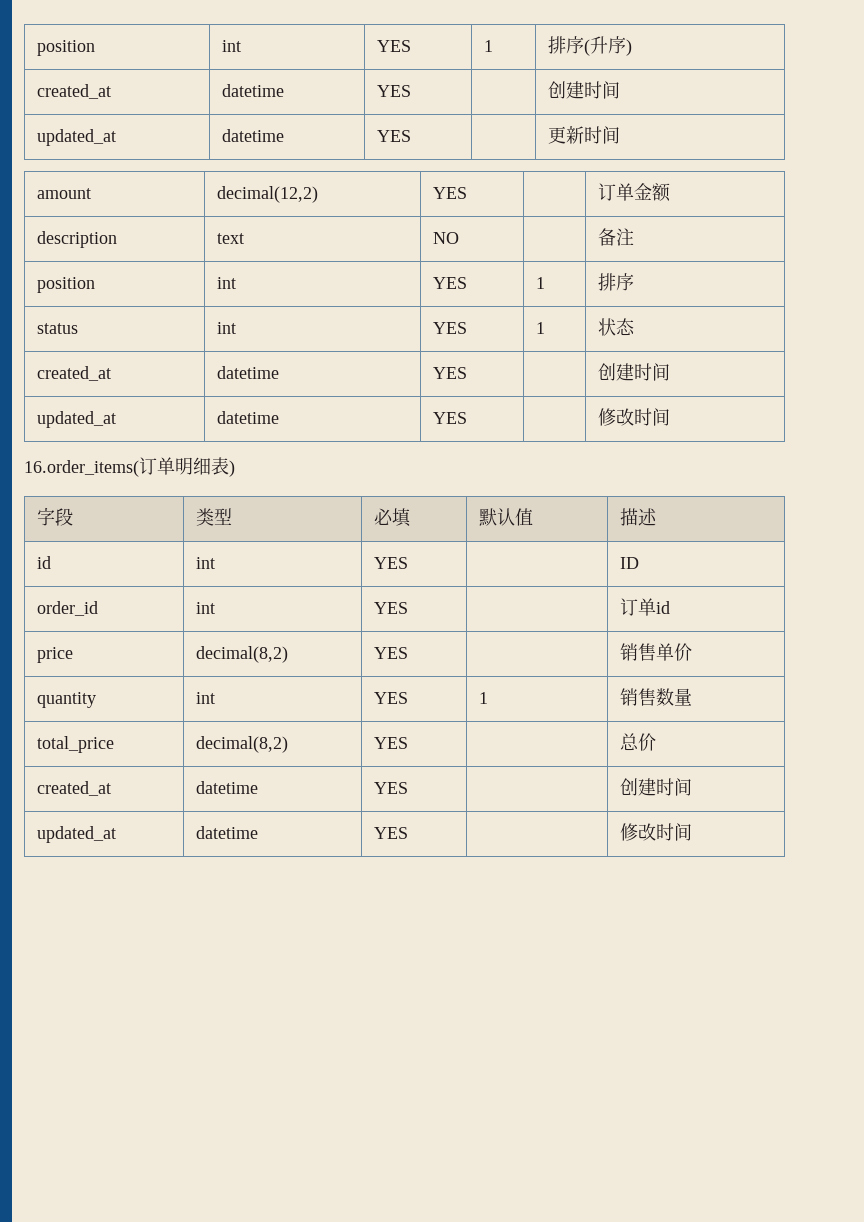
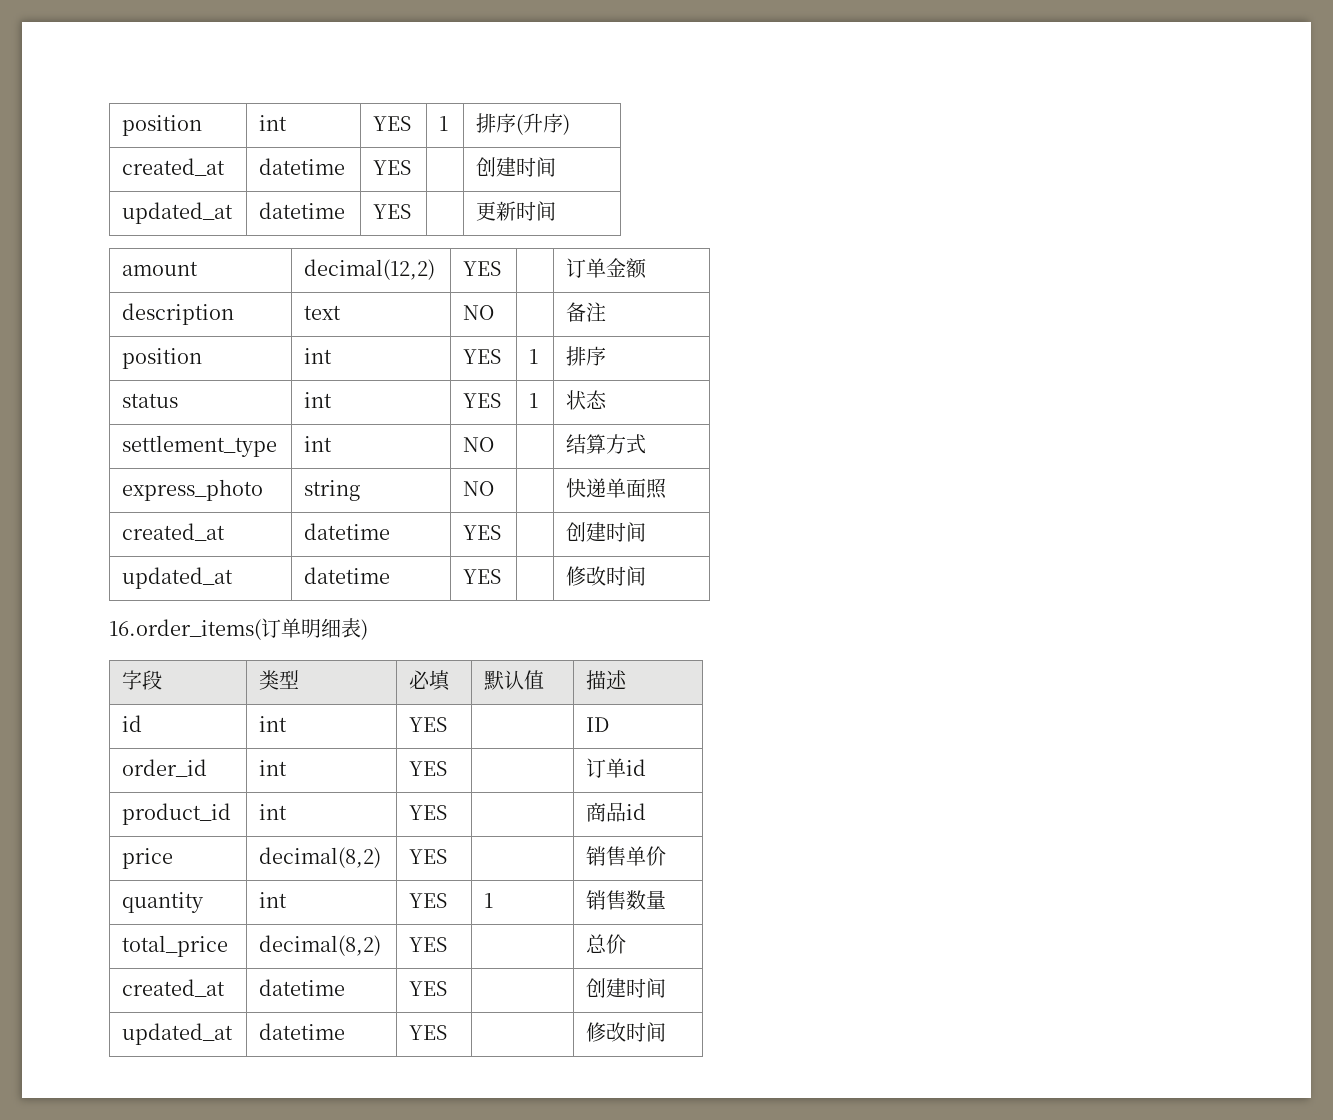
(636, 327) none -> [122,435,278,457] [304,436,333,452] [463,437,495,452] [566,434,647,454] [122,479,264,501] [304,480,361,501] [463,481,495,496] [566,478,668,499] // settlement_type | int | NO | | 结算方式 // express_photo | string | NO | | 快递单面照
(671, 607) none -> [122,803,232,825] [259,804,288,820] [409,805,448,820] [586,802,647,822] // product_id | int | YES | | 商品id

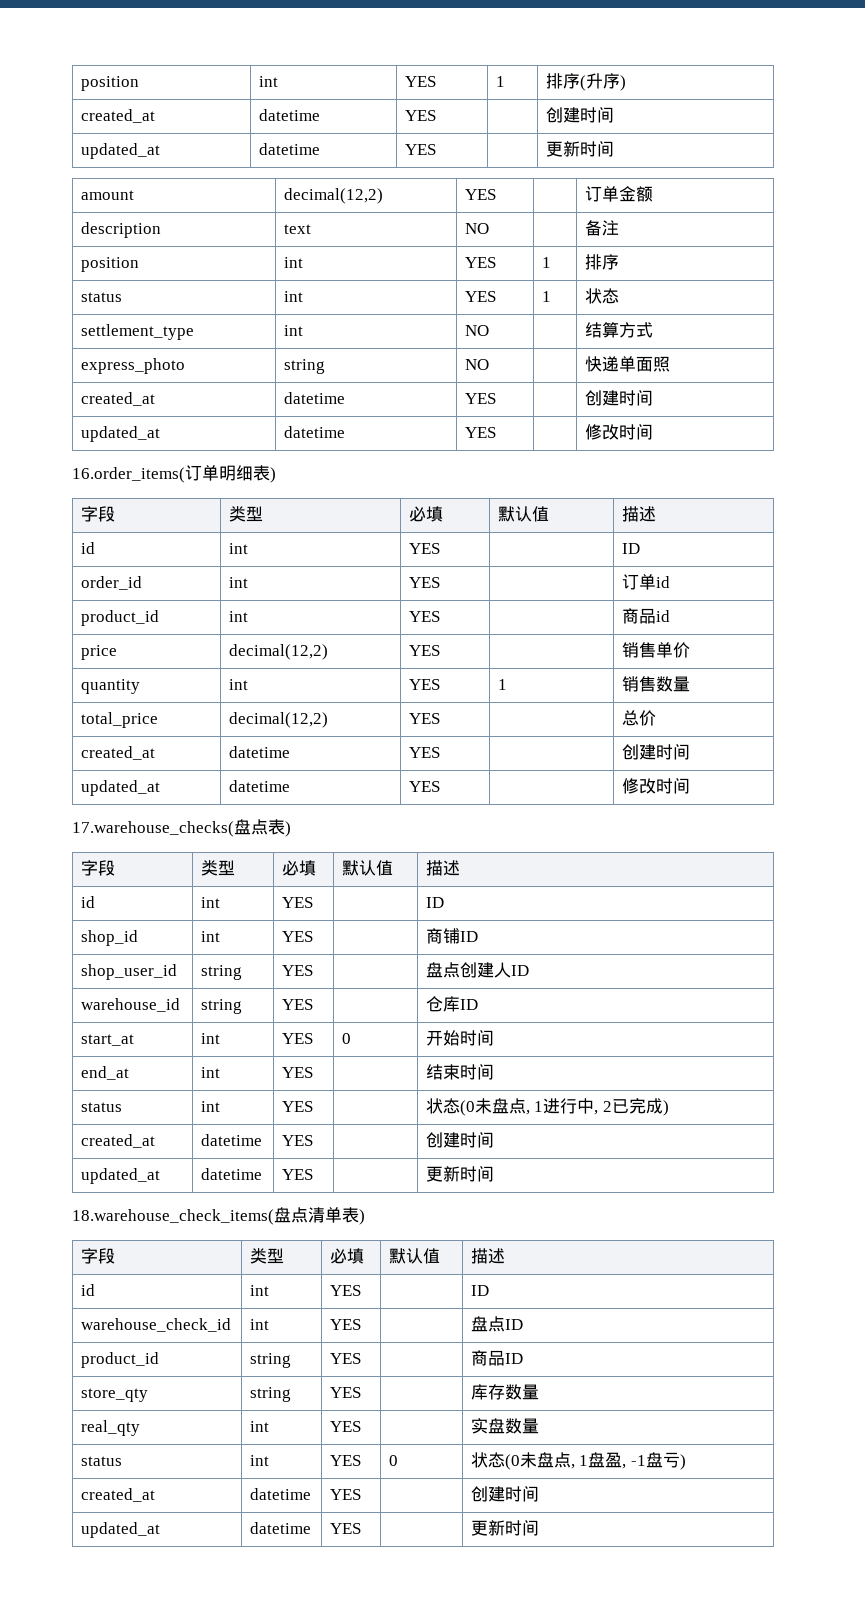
[259,847,382,868] decimal(8,2) -> [228,644,328,660] decimal(12,2)
[259,935,382,956] decimal(8,2) -> [228,712,328,728] decimal(12,2)
(667, 1032) none -> [72,819,291,837] [80,860,115,876] [200,860,235,876] [281,860,316,876] [341,860,393,876] [425,860,460,876] [80,896,95,908] [200,897,220,908] [281,897,313,908] [425,897,444,908] [80,930,138,946] [200,931,220,942] [281,931,313,942] [425,928,478,944] [80,964,177,980] [200,965,242,980] [281,965,313,976] [425,962,529,978] [80,998,180,1012] [200,999,242,1014] [281,999,313,1010] [425,996,478,1012] [80,1034,134,1046] [200,1033,220,1044] [281,1033,313,1044] [341,1033,351,1044] [425,1030,494,1046] [80,1066,129,1080] [200,1067,220,1078] [281,1067,313,1078] [425,1064,494,1080] [80,1102,122,1112] [200,1101,220,1112] [281,1101,313,1112] [425,1098,669,1116] [80,1134,155,1148] [200,1134,262,1146] [281,1135,313,1146] [425,1132,494,1148] [80,1168,160,1184] [200,1168,262,1180] [281,1169,313,1180] [425,1166,494,1182] [72,1207,365,1225] [80,1248,115,1264] [249,1248,284,1264] [329,1248,364,1264] [388,1248,440,1264] [470,1248,505,1264] [80,1284,95,1296] [249,1285,269,1296] [329,1285,361,1296] [470,1285,489,1296] [80,1318,231,1332] [249,1319,269,1330] [329,1319,361,1330] [470,1316,523,1332] [80,1352,159,1368] [249,1353,291,1368] [329,1353,361,1364] [470,1350,523,1366] [80,1388,148,1402] [249,1387,291,1402] [329,1387,361,1398] [470,1384,539,1400] [80,1420,140,1436] [249,1421,269,1432] [329,1421,361,1432] [470,1418,539,1434] [80,1456,122,1466] [249,1455,269,1466] [329,1455,361,1466] [388,1455,398,1466] [470,1452,686,1470] [80,1488,155,1502] [249,1488,311,1500] [329,1489,361,1500] [470,1486,539,1502] [80,1522,160,1538] [249,1522,311,1534] [329,1523,361,1534] [470,1520,539,1536] // 17.warehouse_checks(盘点表) // 字段 | 类型 | 必填 | 默认值 | 描述 // id | int | YES | | ID // shop_id | int | YES | | 商铺ID // shop_user_id | string | YES | | 盘点创建人ID // warehouse_id | string | YES | | 仓库ID // start_at | int | YES | 0 | 开始时间 // end_at | int | YES | | 结束时间 // status | int | YES | | 状态(0未盘点, 1进行中, 2已完成) // created_at | datetime | YES | | 创建时间 // updated_at | datetime | YES | | 更新时间 // 18.warehouse_check_items(盘点清单表) // 字段 | 类型 | 必填 | 默认值 | 描述 // id | int | YES | | ID // warehouse_check_id | int | YES | | 盘点ID // product_id | string | YES | | 商品ID // store_qty | string | YES | | 库存数量 // real_qty | int | YES | | 实盘数量 // status | int | YES | 0 | 状态(0未盘点, 1盘盈, -1盘亏) // created_at | datetime | YES | | 创建时间 // updated_at | datetime | YES | | 更新时间

